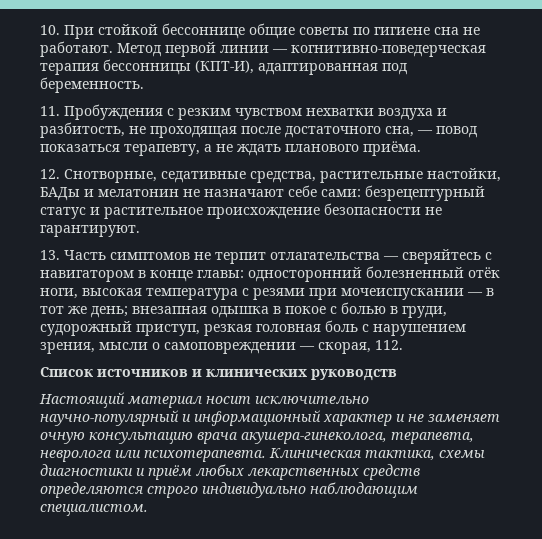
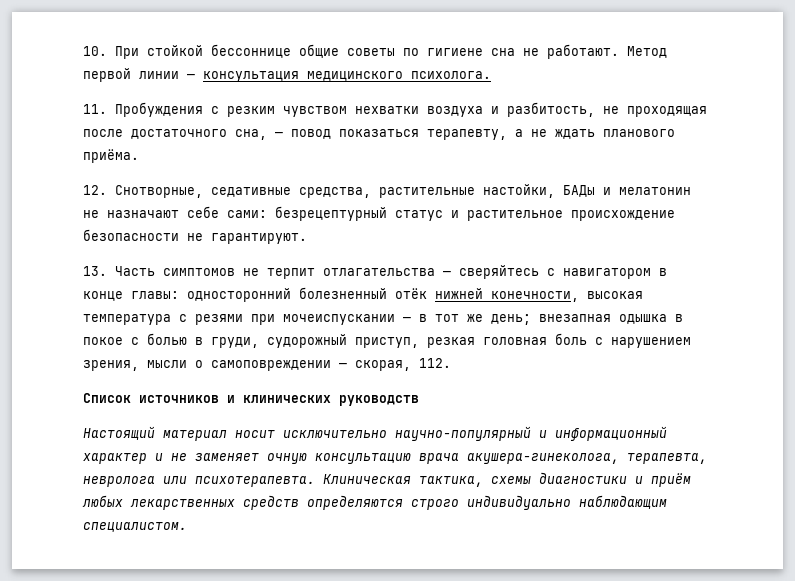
[291,45,486,57] [40,59,407,75] [40,77,144,93] когнитивно-поведерческая терапия бессонницы (КПТ-И), адаптированная под беременность. -> [203,71,491,82] консультация медицинского психолога.
[40,288,78,299] ноги, -> [435,288,579,302] нижней конечности,

